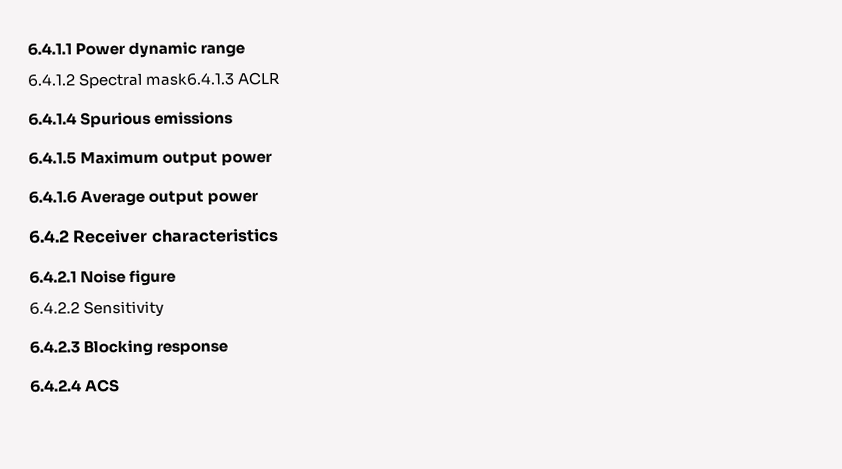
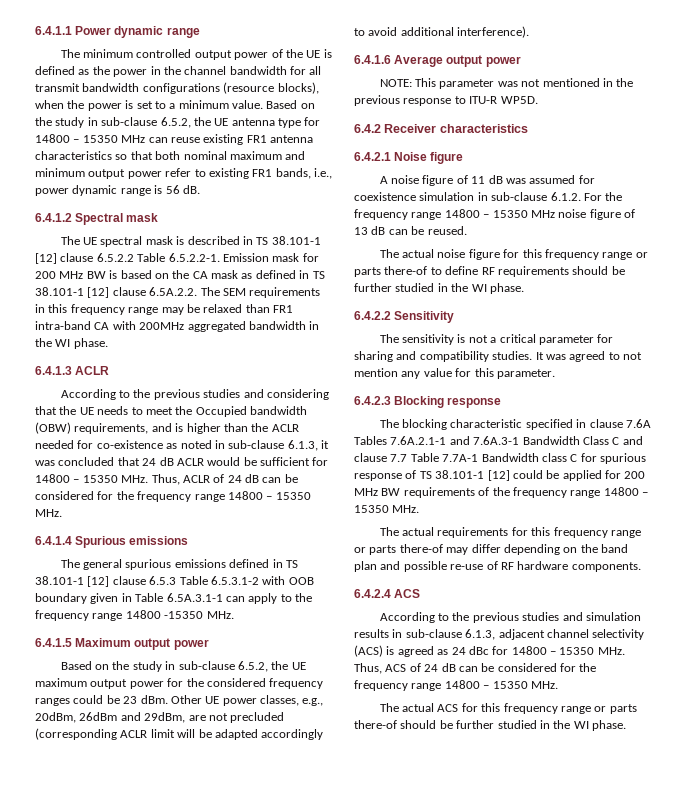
[27,71,281,89] [28,111,234,128] [28,150,274,166] [28,190,260,207] 6.4.1.2 Spectral mask6.4.1.3 ACLR // 6.4.1.4 Spurious emissions // 6.4.1.5 Maximum output power // 6.4.1.6 Average output power -> [60,49,332,60] [35,66,322,77] [35,82,319,94] [35,100,315,111] [35,117,321,128] [35,134,313,145] [35,151,306,160] [35,168,332,179] [35,185,200,196] [35,213,159,225] [60,236,321,247] [35,253,319,264] [35,270,325,279] [35,287,321,298] [35,304,293,315] [35,321,320,332] [35,338,108,349] [35,366,110,375] [60,389,329,400] [35,406,307,417] [35,422,299,434] [35,440,329,451] [35,457,329,466] [35,474,298,485] [35,491,311,502] [35,509,62,517] [35,536,189,548] [60,559,298,570] [35,576,314,587] [35,593,312,604] [35,610,234,621] [35,638,209,650] [60,661,306,672] [35,678,324,689] [35,695,324,706] [35,712,285,723] [35,728,324,740] [354,26,530,38] [354,55,521,67] [379,78,634,89] [354,95,538,106] The minimum controlled output power of the UE is defined as the power in the channel bandwidth for all transmit bandwidth configurations (resource blocks), when the power is set to a minimum value. Based on the study in sub-clause 6.5.2, the UE antenna type for 14800 – 15350 MHz can reuse existing FR1 antenna characteristics so that both nominal maximum and minimum output power refer to existing FR1 bands, i.e., power dynamic range is 56 dB. // 6.4.1.2 Spectral mask // The UE spectral mask is described in TS 38.101-1 [12] clause 6.5.2.2 Table 6.5.2.2-1. Emission mask for 200 MHz BW is based on the CA mask as defined in TS 38.101-1 [12] clause 6.5A.2.2. The SEM requirements in this frequency range may be relaxed than FR1 intra-band CA with 200MHz aggregated bandwidth in the WI phase. // 6.4.1.3 ACLR // According to the previous studies and considering that the UE needs to meet the Occupied bandwidth (OBW) requirements, and is higher than the ACLR needed for co-existence as noted in sub-clause 6.1.3, it was concluded that 24 dB ACLR would be sufficient for 14800 – 15350 MHz. Thus, ACLR of 24 dB can be considered for the frequency range 14800 – 15350 MHz. // 6.4.1.4 Spurious emissions // The general spurious emissions defined in TS 38.101-1 [12] clause 6.5.3 Table 6.5.3.1-2 with OOB boundary given in Table 6.5A.3.1-1 can apply to the frequency range 14800 -15350 MHz. // 6.4.1.5 Maximum output power // Based on the study in sub-clause 6.5.2, the UE maximum output power for the considered frequency ranges could be 23 dBm. Other UE power classes, e.g., 20dBm, 26dBm and 29dBm, are not precluded (corresponding ACLR limit will be adapted accordingly to avoid additional interference). // 6.4.1.6 Average output power // NOTE: This parameter was not mentioned in the previous response to ITU-R WP5D.
[29,300,165,318] [29,339,229,357] [29,379,121,393] 6.4.2.2 Sensitivity // 6.4.2.3 Blocking response // 6.4.2.4 ACS -> [379,175,595,186] [354,192,623,201] [354,209,635,220] [354,226,467,235] [379,249,648,260] [354,266,625,277] [354,283,524,294] [354,311,455,323] [379,334,614,345] [354,351,642,362] [354,368,555,379] [354,396,502,408] [379,419,651,430] [354,436,643,445] [354,453,646,464] [354,470,646,481] [354,487,648,498] [354,505,420,513] [379,527,641,538] [354,544,628,555] [354,561,641,572] [354,589,421,598] [379,612,641,623] [354,629,645,640] [354,645,625,657] [354,663,597,674] [354,680,558,691] [379,703,637,714] [354,720,626,731] A noise figure of 11 dB was assumed for coexistence simulation in sub-clause 6.1.2. For the frequency range 14800 – 15350 MHz noise figure of 13 dB can be reused. // The actual noise figure for this frequency range or parts there-of to define RF requirements should be further studied in the WI phase. // 6.4.2.2 Sensitivity // The sensitivity is not a critical parameter for sharing and compatibility studies. It was agreed to not mention any value for this parameter. // 6.4.2.3 Blocking response // The blocking characteristic specified in clause 7.6A Tables 7.6A.2.1-1 and 7.6A.3-1 Bandwidth Class C and clause 7.7 Table 7.7A-1 Bandwidth class C for spurious response of TS 38.101-1 [12] could be applied for 200 MHz BW requirements of the frequency range 14800 – 15350 MHz. // The actual requirements for this frequency range or parts there-of may differ depending on the band plan and possible re-use of RF hardware components. // 6.4.2.4 ACS // According to the previous studies and simulation results in sub-clause 6.1.3, adjacent channel selectivity (ACS) is agreed as 24 dBc for 14800 – 15350 MHz. Thus, ACS of 24 dB can be considered for the frequency range 14800 – 15350 MHz. // The actual ACS for this frequency range or parts there-of should be further studied in the WI phase.

